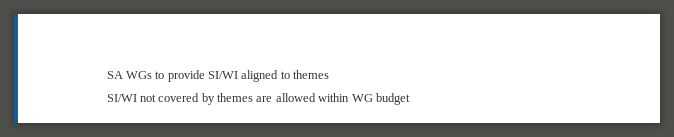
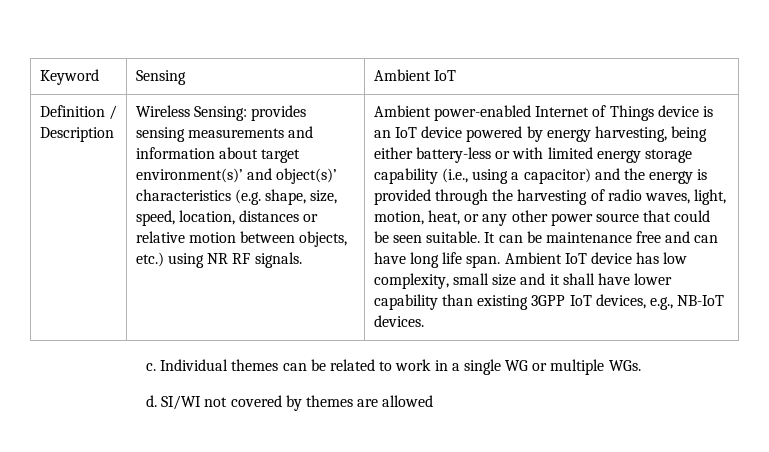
[106,70,330,82] SA WGs to provide SI/WI aligned to themes // -> [39,69,99,85] [135,70,186,85] [373,69,457,81] [39,105,118,120] [39,127,114,142] [135,105,307,121] [135,126,314,142] [135,147,301,163] [135,168,338,184] [135,189,338,205] [135,210,319,226] [135,231,348,247] [135,252,302,268] [373,105,713,121] [373,126,708,142] [373,147,692,163] [373,168,708,184] [373,189,727,205] [373,210,711,226] [373,231,719,243] [373,252,688,268] [373,273,673,289] [373,294,725,310] [373,315,424,327] [146,359,641,375] [146,395,158,407] Keyword | Sensing | Ambient IoT // Definition / Description | Wireless Sensing: provides sensing measurements and information about target environment(s)’ and object(s)’ characteristics (e.g. shape, size, speed, location, distances or relative motion between objects, etc.) using NR RF signals. | Ambient power-enabled Internet of Things device is an IoT device powered by energy harvesting, being either battery-less or with limited energy storage capability (i.e., using a capacitor) and the energy is provided through the harvesting of radio waves, light, motion, heat, or any other power source that could be seen suitable. It can be maintenance free and can have long life span. Ambient IoT device has low complexity, small size and it shall have lower capability than existing 3GPP IoT devices, e.g., NB-IoT devices. // c. Individual themes can be related to work in a single WG or multiple WGs. // d.
[318,93,410,105] within WG budget -> (434, 401) none

